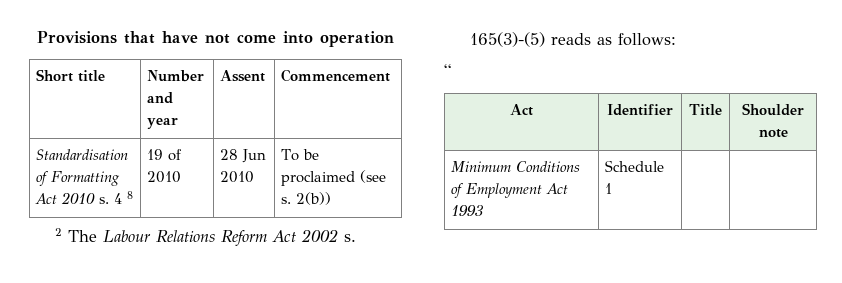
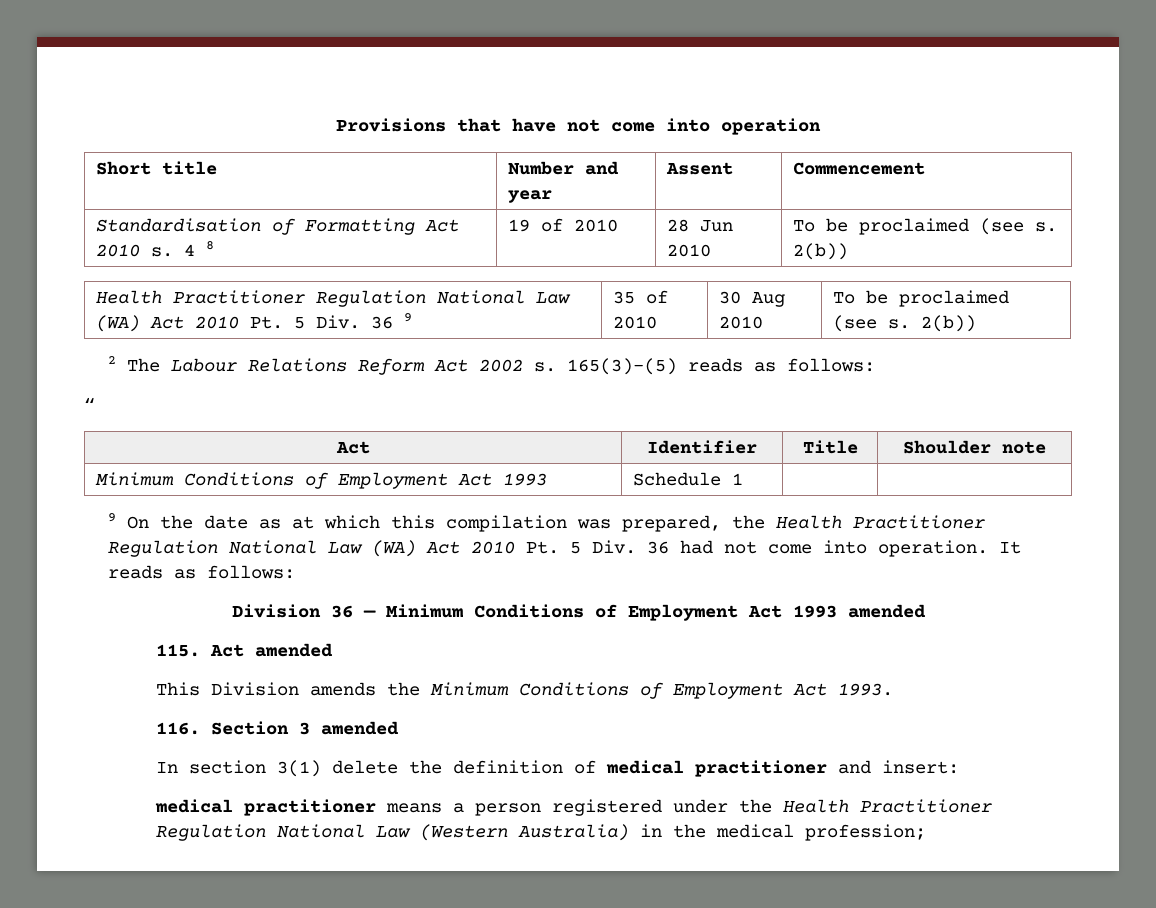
(332, 198) none -> [96,290,572,307] [96,313,413,332] [613,290,669,304] [613,316,658,329] [719,291,786,307] [719,316,764,329] [833,290,1010,307] [833,315,977,332] // Health Practitioner Regulation National Law (WA) Act 2010 Pt. 5 Div. 36 9 | 35 of 2010 | 30 Aug 2010 | To be proclaimed (see s. 2(b))
(613, 188) none -> [108,513,987,532] [108,540,1022,557] [108,565,296,579] [231,604,926,621] [156,643,334,657] [156,682,894,699] [156,721,400,735] [156,760,960,777] [155,799,994,816] [156,824,927,841] // 9 On the date as at which this compilation was prepared, the Health Practitioner Regulation National Law (WA) Act 2010 Pt. 5 Div. 36 had not come into operation. It reads as follows: // Division 36 — Minimum Conditions of Employment Act 1993 amended // 115. Act amended // This Division amends the Minimum Conditions of Employment Act 1993. // 116. Section 3 amended // In section 3(1) delete the definition of medical practitioner and insert: // medical practitioner means a person registered under the Health Practitioner Regulation National Law (Western Australia) in the medical profession;

